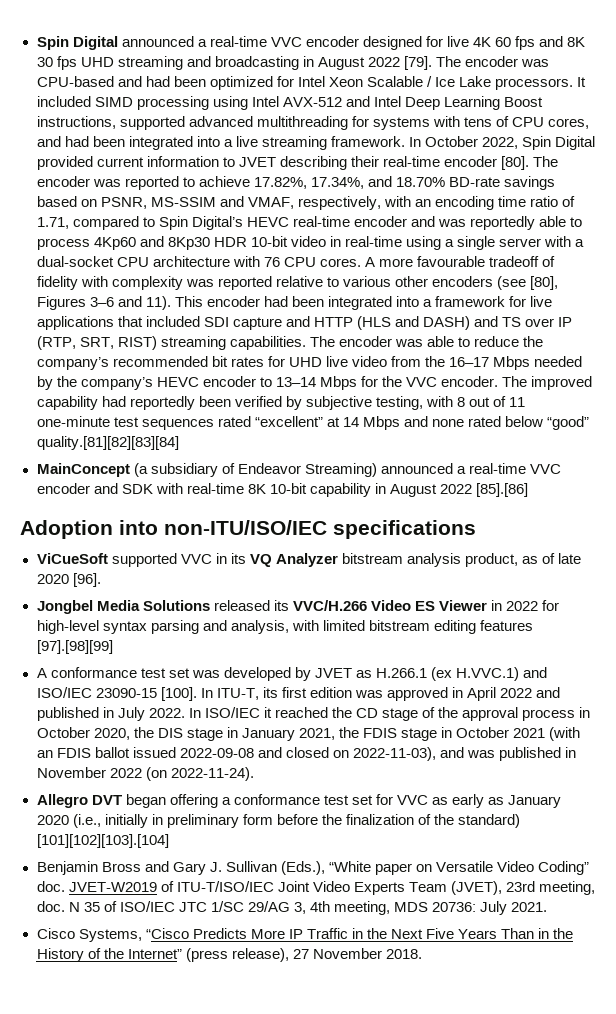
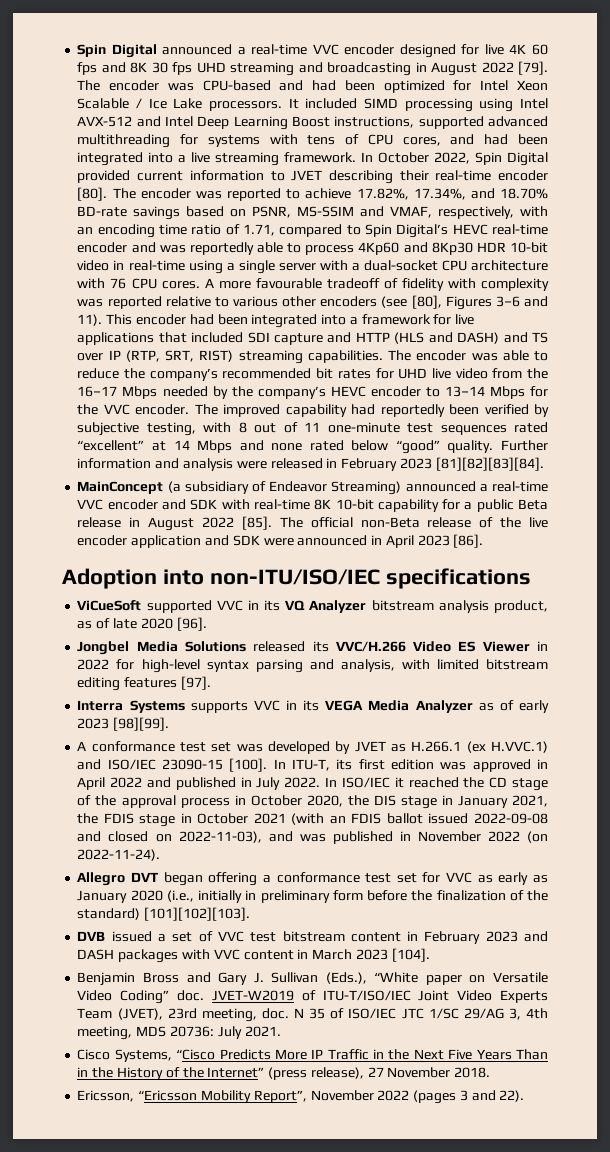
[36,436,179,450] quality.[81][82][83][84] -> [447,440,548,453] [77,457,544,471] quality. Further information and analysis were released in February 2023 [81][82][83][84].
[374,483,529,497] in August 2022 [85].[86] -> [442,499,549,512] [77,516,548,531] [77,534,484,548] for a public Beta release in August 2022 [85]. The official non-Beta release of the live encoder application and SDK were announced in April 2023 [86].
[36,640,113,654] [97].[98][99] -> [180,676,211,690] [77,700,549,713] [77,717,170,731] [97]. // Interra Systems supports VVC in its VEGA Media Analyzer as of early 2023 [98][99].
[36,834,169,848] [101][102][103].[104] -> [144,907,251,921] [77,931,549,944] [77,948,430,963] [101][102][103]. // DVB issued a set of VVC test bitstream content in February 2023 and DASH packages with VVC content in March 2023 [104].
(422, 954) none -> [77,1090,525,1104] // Ericsson, “Ericsson Mobility Report”, November 2022 (pages 3 and 22).

